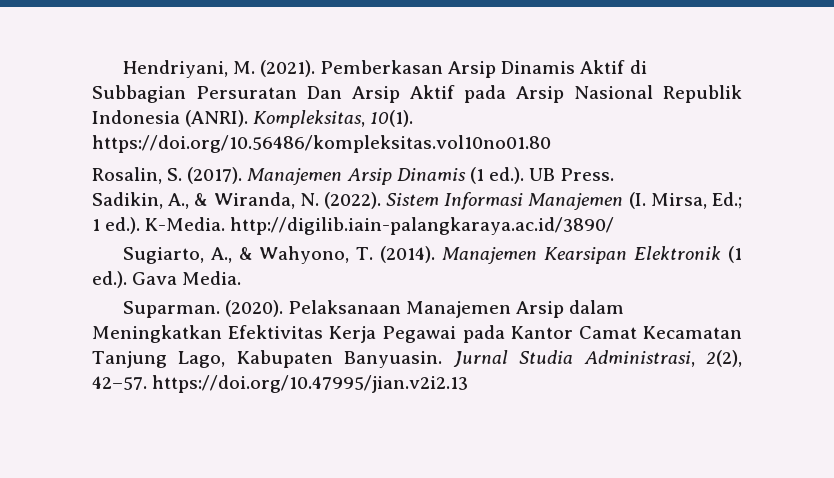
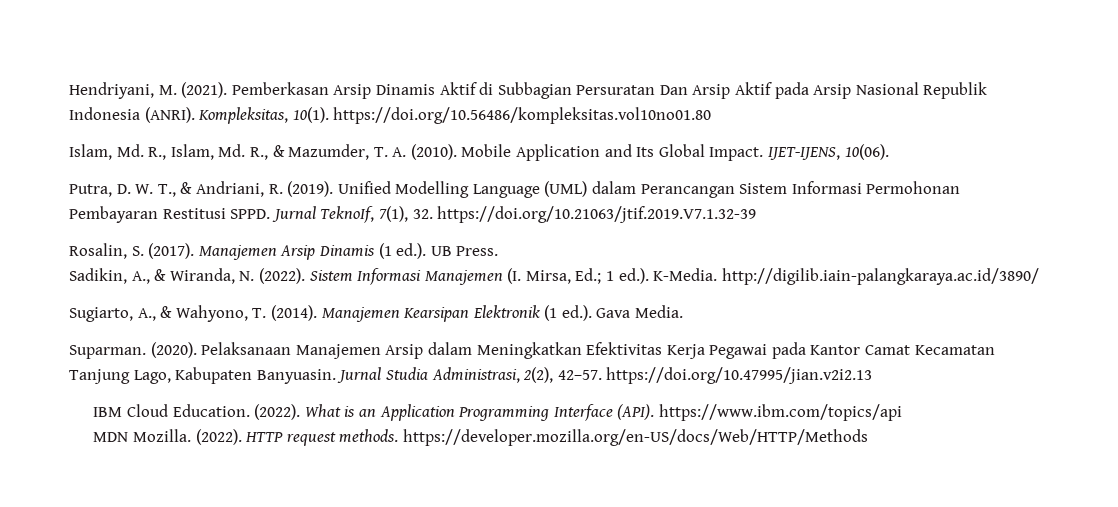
(551, 144) none -> [69,144,889,161] [69,181,961,198] [69,206,757,223] // Islam, Md. R., Islam, Md. R., & Mazumder, T. A. (2010). Mobile Application and Its Global Impact. IJET-IJENS, 10(06). // Putra, D. W. T., & Andriani, R. (2019). Unified Modelling Language (UML) dalam Perancangan Sistem Informasi Permohonan Pembayaran Restitusi SPPD. Jurnal TeknoIf, 7(1), 32. https://doi.org/10.21063/jtif.2019.V7.1.32-39
(469, 384) none -> [93,404,902,421] [93,429,868,446] // IBM Cloud Education. (2022). What is an Application Programming Interface (API). https://www.ibm.com/topics/api // MDN Mozilla. (2022). HTTP request methods. https://developer.mozilla.org/en-US/docs/Web/HTTP/Methods

